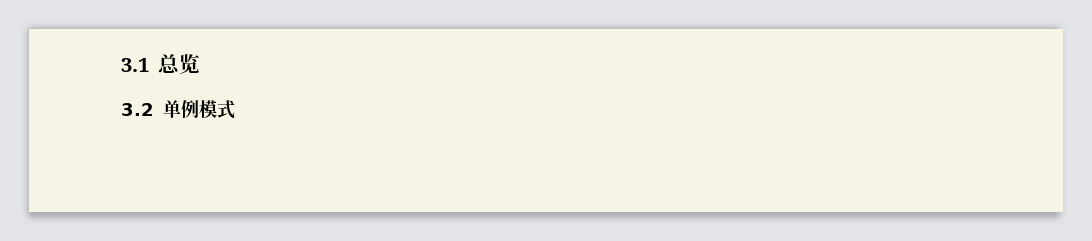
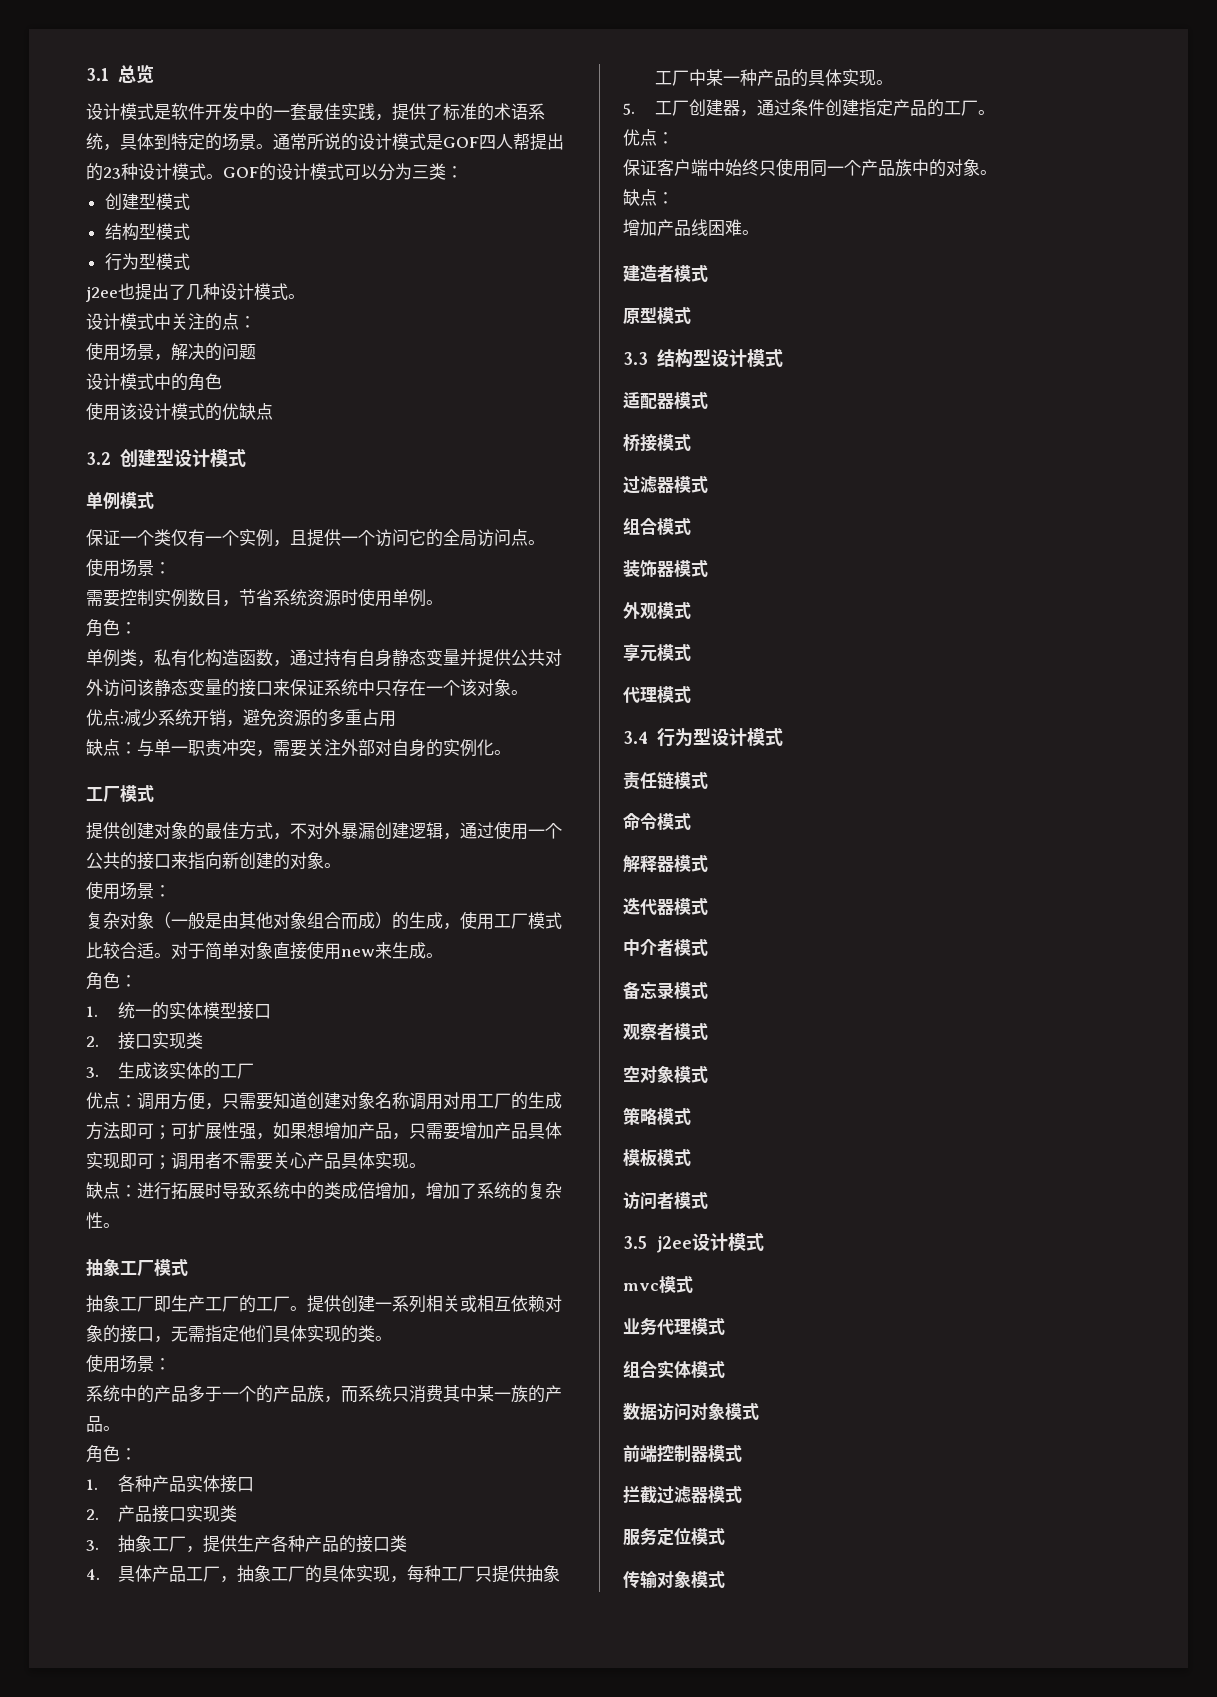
[121,100,199,118] 3.2单例 -> [86,103,545,121] [86,133,564,151] [86,163,463,181] [104,193,190,211] [104,223,190,241] [104,253,190,271] [86,283,305,302] [86,313,256,331] [86,342,256,361] [86,373,222,391] [86,402,273,421] [86,449,246,467] [86,492,154,509] [86,529,545,547] [86,558,171,577] [86,588,443,607] [86,619,137,637] [86,649,562,667] [86,679,528,697] [86,709,396,727] [86,739,511,757] [86,785,154,802] [86,821,562,840] [86,852,341,870] [86,881,171,900] [86,911,562,930] [86,941,443,960] [86,972,137,990] [86,1002,272,1020] [86,1032,204,1050] [86,1062,255,1080] [86,1092,562,1110] [86,1122,562,1140] [86,1152,426,1170] [86,1182,562,1200] [86,1212,120,1229] [86,1258,188,1277] [86,1295,562,1313] [86,1325,392,1343] [86,1354,171,1373] [86,1385,562,1403] [86,1416,120,1432] [86,1445,137,1463] [86,1475,255,1493] [86,1505,238,1523] [86,1535,408,1553] [86,1565,561,1583] [655,69,894,87] [623,99,996,117] [623,129,674,146] [623,158,997,177] [623,189,674,206] [623,219,759,236] [623,265,708,283] [623,307,691,324] [623,349,783,368] [623,392,708,410] [623,434,691,452] [623,476,708,494] [623,518,691,535] [623,560,708,578] [623,602,691,619] [623,644,691,662] [623,686,691,703] [623,728,783,747] [623,771,708,790] [623,813,691,831] [623,855,708,873] [623,897,708,916] [623,939,708,957] [623,981,708,1000] [623,1023,708,1041] [623,1065,708,1083] [623,1107,691,1125] [623,1149,691,1167] [623,1191,708,1210] [623,1233,764,1253] [623,1276,693,1293] [623,1318,725,1335] [623,1360,725,1378] [623,1402,759,1421] [623,1444,742,1463] [623,1486,742,1504] [623,1528,725,1546] [623,1570,691,1588] 设计模式是软件开发中的一套最佳实践，提供了标准的术语系统，具体到特定的场景。通常所说的设计模式是GOF四人帮提出的23种设计模式。GOF的设计模式可以分为三类： // 创建型模式 // 结构型模式 // 行为型模式 // j2ee也提出了几种设计模式。 // 设计模式中关注的点： // 使用场景，解决的问题 // 设计模式中的角色 // 使用该设计模式的优缺点 // 3.2创建型设计模式 // 单例模式 // 保证一个类仅有一个实例，且提供一个访问它的全局访问点。 // 使用场景： // 需要控制实例数目，节省系统资源时使用单例。 // 角色： // 单例类，私有化构造函数，通过持有自身静态变量并提供公共对外访问该静态变量的接口来保证系统中只存在一个该对象。 // 优点:减少系统开销，避免资源的多重占用 // 缺点：与单一职责冲突，需要关注外部对自身的实例化。 // 工厂模式 // 提供创建对象的最佳方式，不对外暴漏创建逻辑，通过使用一个公共的接口来指向新创建的对象。 // 使用场景： // 复杂对象（一般是由其他对象组合而成）的生成，使用工厂模式比较合适。对于简单对象直接使用new来生成。 // 角色： // 1.统一的实体模型接口 // 2.接口实现类 // 3.生成该实体的工厂 // 优点：调用方便，只需要知道创建对象名称调用对用工厂的生成方法即可；可扩展性强，如果想增加产品，只需要增加产品具体实现即可；调用者不需要关心产品具体实现。 // 缺点：进行拓展时导致系统中的类成倍增加，增加了系统的复杂性。 // 抽象工厂模式 // 抽象工厂即生产工厂的工厂。提供创建一系列相关或相互依赖对象的接口，无需指定他们具体实现的类。 // 使用场景： // 系统中的产品多于一个的产品族，而系统只消费其中某一族的产品。 // 角色： // 1.各种产品实体接口 // 2.产品接口实现类 // 3.抽象工厂，提供生产各种产品的接口类 // 4.具体产品工厂，抽象工厂的具体实现，每种工厂只提供抽象工厂中某一种产品的具体实现。 // 5.工厂创建器，通过条件创建指定产品的工厂。 // 优点： // 保证客户端中始终只使用同一个产品族中的对象。 // 缺点： // 增加产品线困难。 // 建造者模式 // 原型模式 // 3.3结构型设计模式 // 适配器模式 // 桥接模式 // 过滤器模式 // 组合模式 // 装饰器模式 // 外观模式 // 享元模式 // 代理模式 // 3.4行为型设计模式 // 责任链模式 // 命令模式 // 解释器模式 // 迭代器模式 // 中介者模式 // 备忘录模式 // 观察者模式 // 空对象模式 // 策略模式 // 模板模式 // 访问者模式 // 3.5 j2ee设计模式 // mvc模式 // 业务代理模式 // 组合实体模式 // 数据访问对象模式 // 前端控制器模式 // 拦截过滤器模式 // 服务定位模式 // 传输对象

